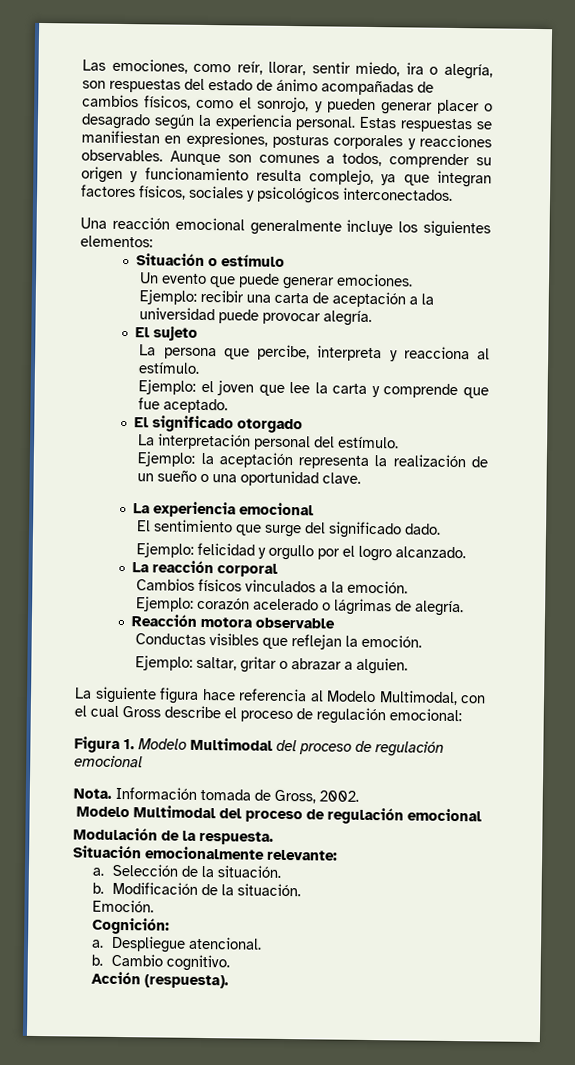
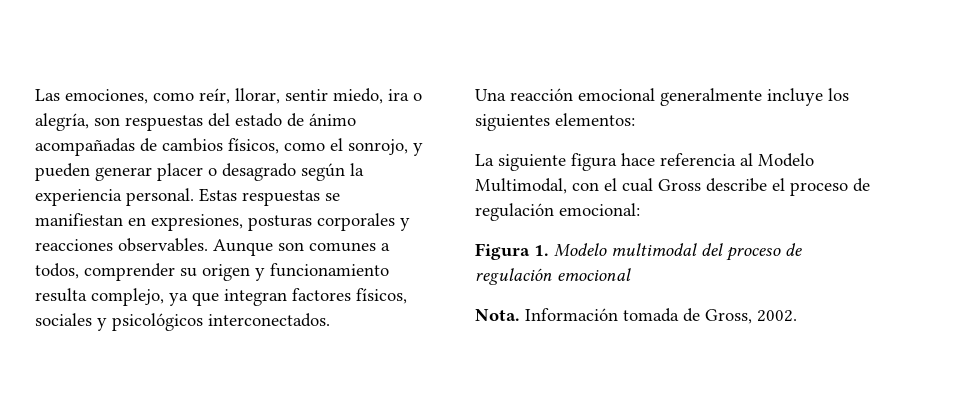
[136,253,286,267] [139,272,414,290] [139,289,435,308] [139,307,373,327] [135,326,199,341] [139,344,490,362] [138,362,201,374] [138,379,490,399] [138,397,229,414] [134,415,304,434] [138,433,400,451] [137,451,489,469] [137,470,362,487] [133,501,315,518] [137,519,442,539] [136,542,467,562] [132,560,279,577] [136,578,409,594] [136,596,465,617] [131,614,336,629] [135,633,423,650] [135,655,409,675] // Situación o estímulo // Un evento que puede generar emociones. // Ejemplo: recibir una carta de aceptación a la universidad puede provocar alegría. // El sujeto // La persona que percibe, interpreta y reacciona al estímulo. // Ejemplo: el joven que lee la carta y comprende que fue aceptado. // El significado otorgado // La interpretación personal del estímulo. // Ejemplo: la aceptación representa la realización de un sueño o una oportunidad clave. // La experiencia emocional // El sentimiento que surge del significado dado. // Ejemplo: felicidad y orgullo por el logro alcanzado. // La reacción corporal // Cambios físicos vinculados a la emoción. // Ejemplo: corazón acelerado o lágrimas de alegría. // Reacción motora observable // Conductas visibles que reflejan la emoción. // Ejemplo: saltar, gritar o abrazar a alguien. -> (635, 119) none
[190,737,273,751] Multimodal -> [611,243,697,256] multimodal
[75,805,482,825] [73,827,274,845] [73,845,338,861] [92,863,282,878] [92,881,302,897] [92,899,155,913] [92,917,171,935] [91,935,263,953] [91,953,231,972] [91,971,230,989] // Modelo Multimodal del proceso de regulación emocional // Modulación de la respuesta. // Situación emocionalmente relevante: // a. Selección de la situación. // b. Modificación de la situación. // Emoción. // Cognición: // a. Despliegue atencional. // b. Cambio cognitivo. // Acción (respuesta). -> (797, 316) none

